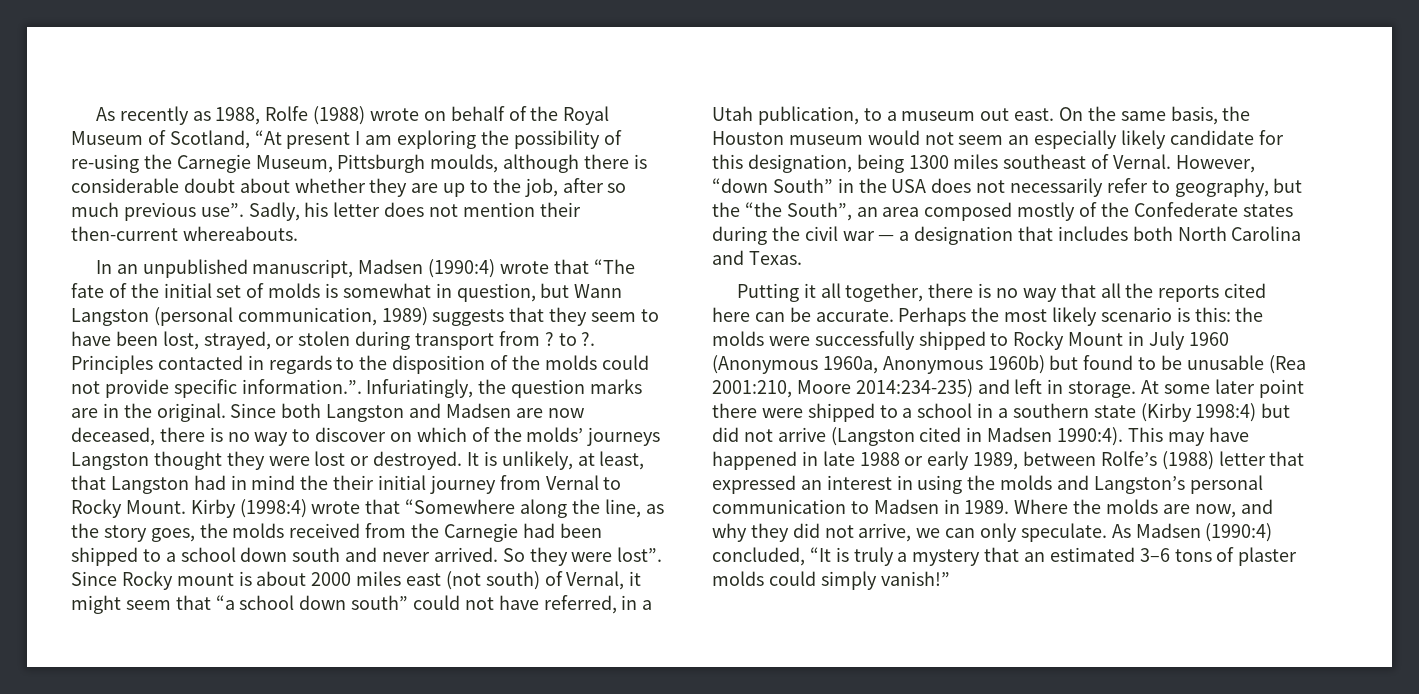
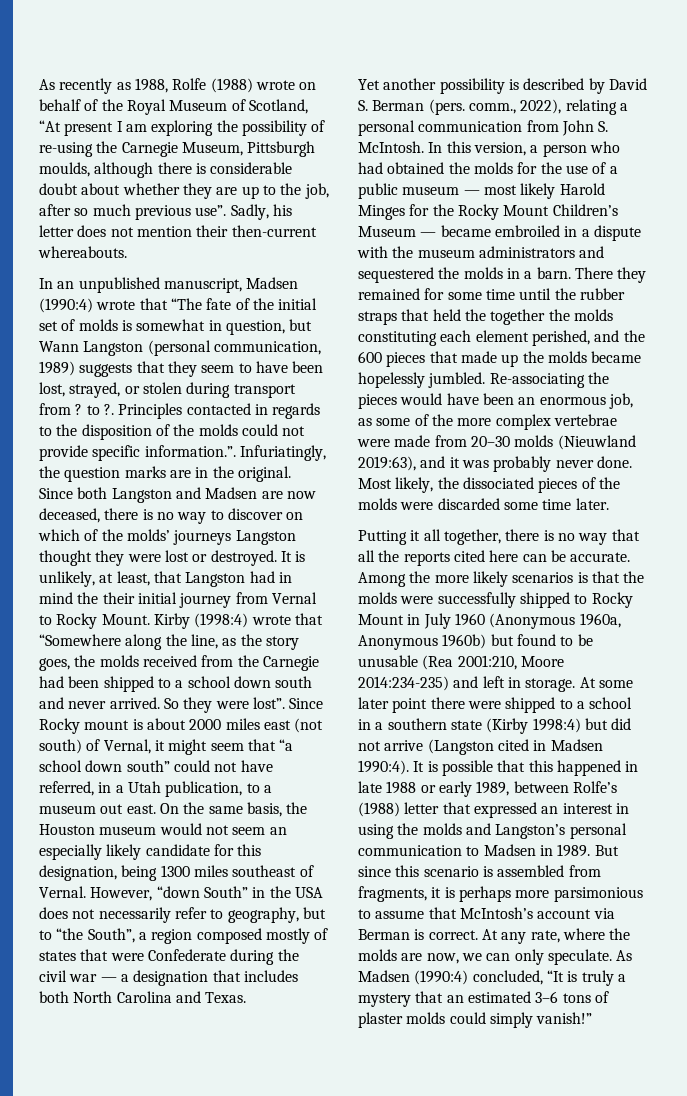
[712,202,740,217] the -> [39,930,52,940] to
[856,207,920,217] an area -> [138,929,193,944] a region
[1100,202,1293,217] the Confederate states -> [39,949,226,961] states that were Confederate
(802, 258) none -> [358,78,647,94] [358,99,628,115] [358,120,609,136] [358,141,620,157] [358,162,618,174] [358,183,605,199] [358,204,618,220] [358,225,641,241] [357,246,605,258] [358,267,647,283] [358,288,625,300] [358,309,613,325] [358,330,645,346] [358,351,642,367] [358,372,609,388] [358,393,633,409] [358,414,617,430] [357,435,636,450] [358,456,632,472] [358,477,620,493] [358,498,609,510] // Yet another possibility is described by David S. Berman (pers. comm., 2022), relating a personal communication from John S. McIntosh. In this version, a person who had obtained the molds for the use of a public museum — most likely Harold Minges for the Rocky Mount Children’s Museum — became embroiled in a dispute with the museum administrators and sequestered the molds in a barn. There they remained for some time until the rubber straps that held the together the molds constituting each element perished, and the 600 pieces that made up the molds became hopelessly jumbled. Re-associating the pieces would have been an enormous job, as some of the more complex vertebrae were made from 20–30 molds (Nieuwland 2019:63), and it was probably never done. Most likely, the dissociated pieces of the molds were discarded some time later.
[898,307,1231,326] Perhaps the most likely scenario is this: -> [358,571,620,587] Among the more likely scenarios is that
[1127,427,1249,446] This may have -> [413,760,553,776] It is possible that this
[1014,499,1273,518] [712,523,912,542] Where the molds are now, and why they did not arrive, -> [594,845,619,856] [358,865,601,877] [358,886,643,902] [358,907,615,919] [358,928,631,944] [358,949,459,964] But since this scenario is assembled from fragments, it is perhaps more parsimonious to assume that McIntosh’s account via Berman is correct. At any rate, where the molds are now,

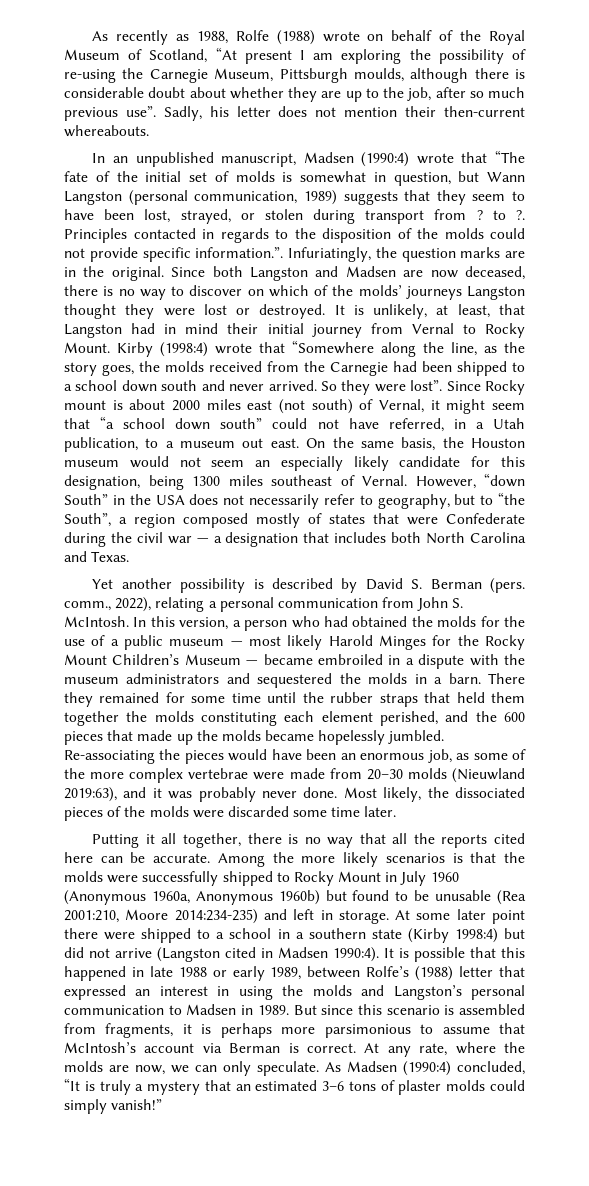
[77,592,99,604] the -> (219, 328) none
[464,309,486,321] the -> [490,692,525,703] them

